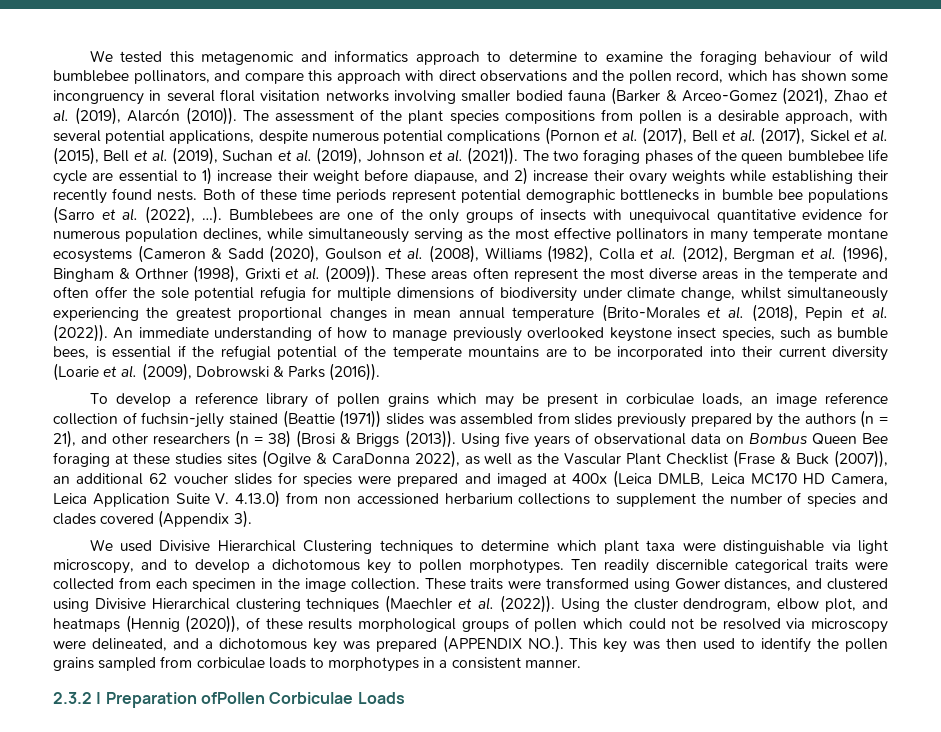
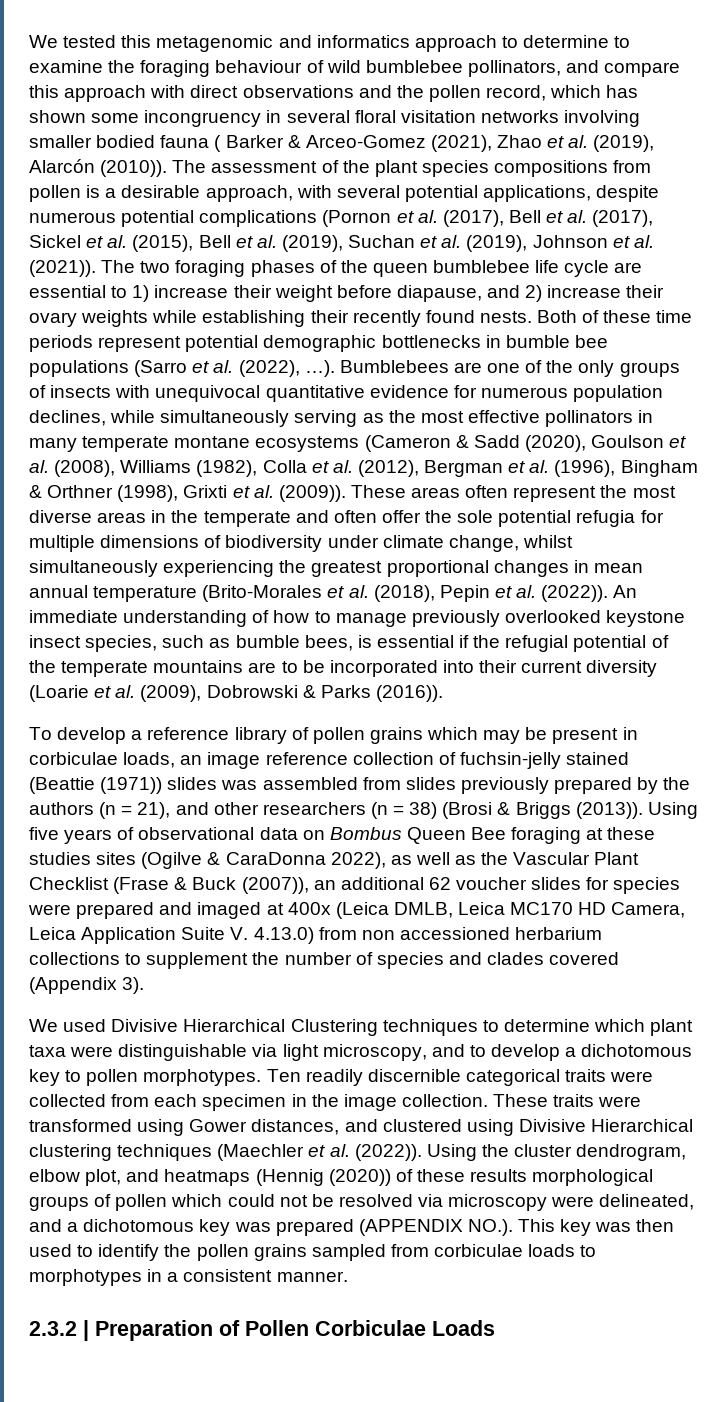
[611,87,661,105] (Barker -> [214,135,284,152] ( Barker
[185,615,241,633] (2020)), -> [328,1169,391,1186] (2020))
[200,692,265,704] ofPollen -> [219,1320,309,1336] of Pollen

